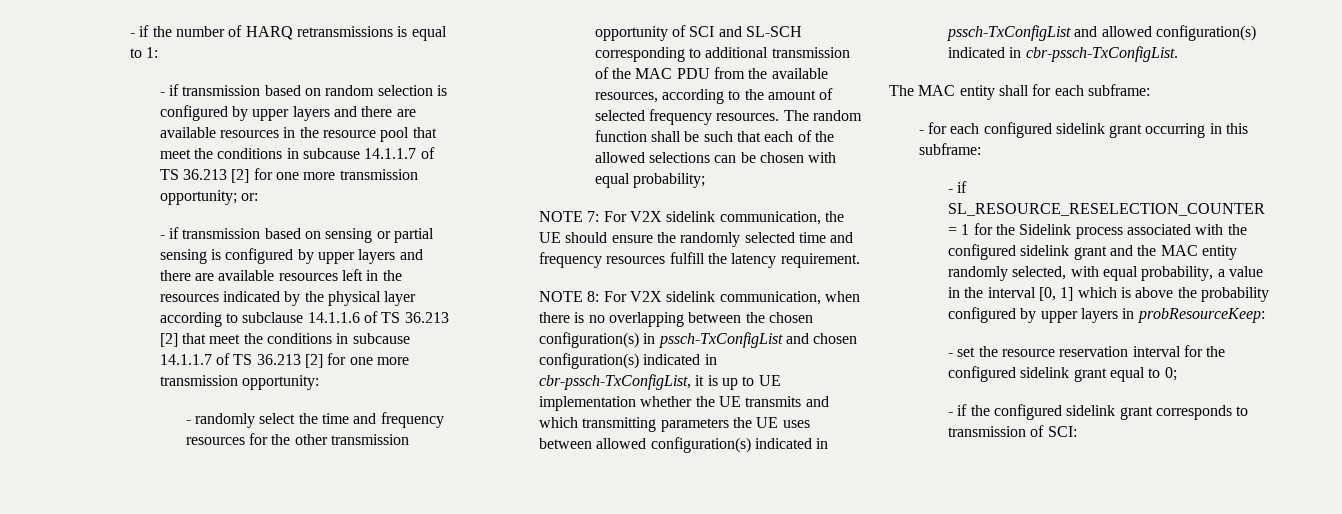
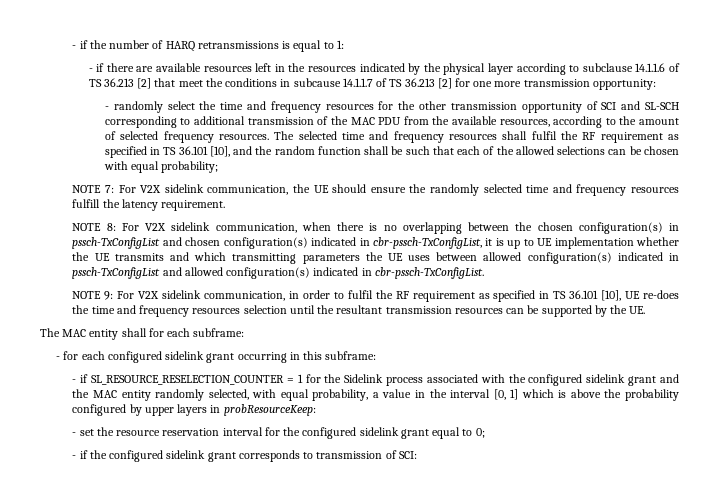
[182,85,447,96] [159,105,416,121] [159,127,437,142] [159,147,435,159] [159,168,418,183] [159,190,259,205] [159,227,434,243] [159,248,423,264] transmission based on random selection is configured by upper layers and there are available resources in the resource pool that meet the conditions in subcause 14.1.1.7 of TS 36.213 [2] for one more transmission opportunity; or: // - if transmission based on sensing or partial sensing is configured by upper layers and -> (105, 67) none
(809, 115) none -> [298,131,679,143] [104,146,273,158] selected time and frequency resources shall fulfil the RF requirement as specified in TS 36.101 [10], and the
(1178, 54) none -> [72,290,679,302] [72,305,646,317] // NOTE 9: For V2X sidelink communication, in order to fulfil the RF requirement as specified in TS 36.101 [10], UE re-does the time and frequency resources selection until the resultant transmission resources can be supported by the UE.

